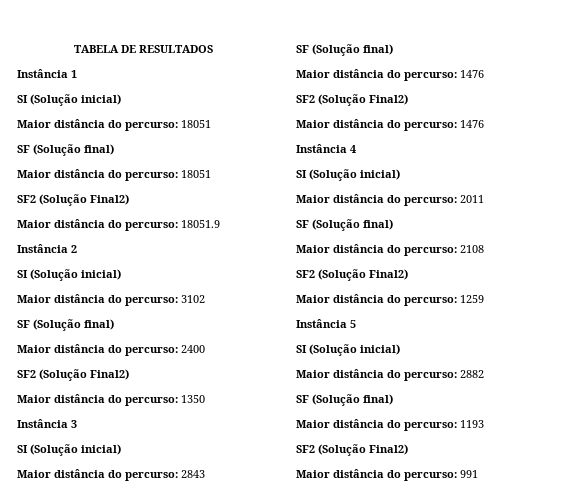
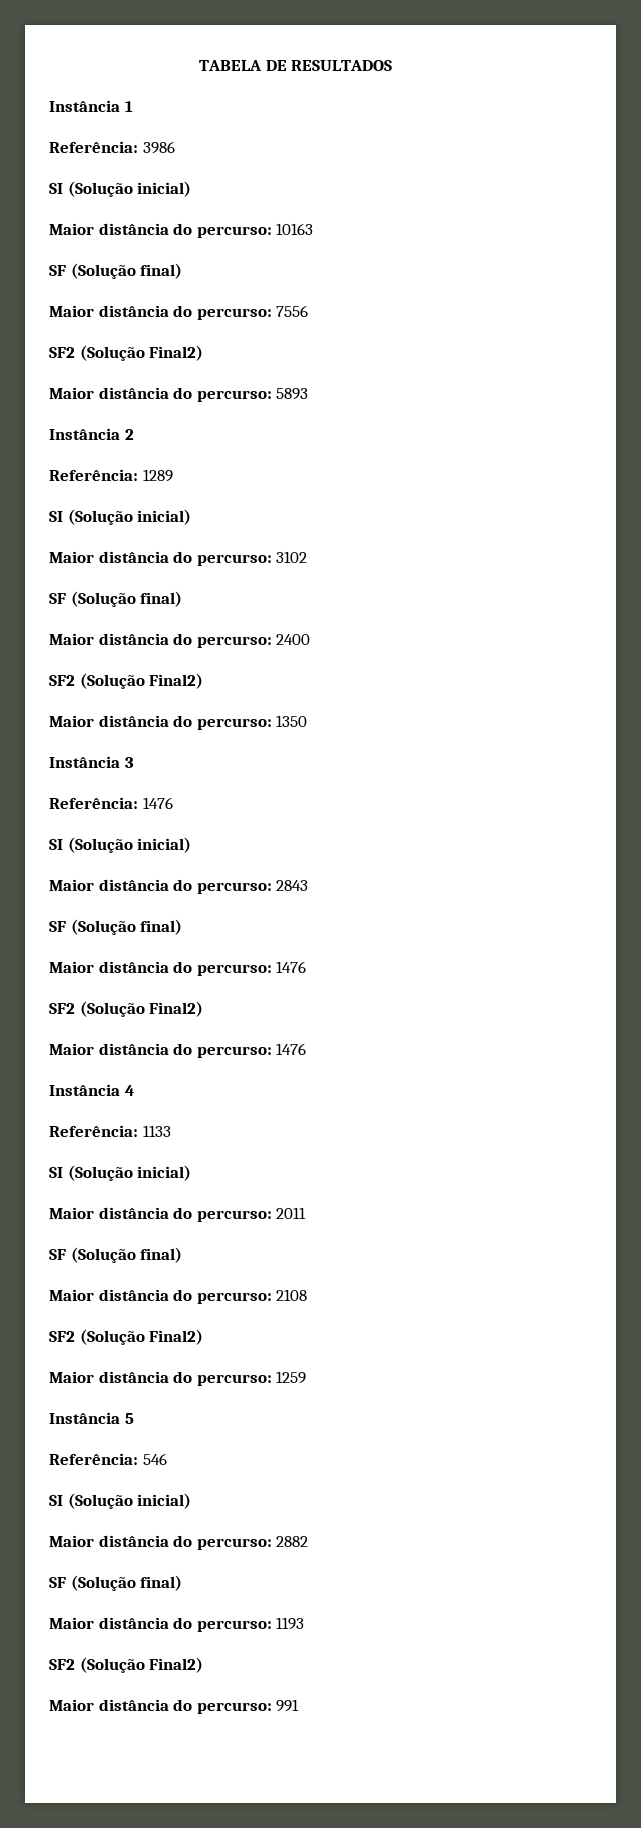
[17,94,121,106] [17,119,211,131] [17,144,114,156] [17,169,211,181] [17,194,129,206] [17,219,220,231] // SI (Solução inicial) // Maior distância do percurso: 18051 // SF (Solução final) // Maior distância do percurso: 18051 // SF2 (Solução Final2) // Maior distância do percurso: 18051.9 -> [49,141,175,154] [49,181,192,197] [49,223,314,238] [49,263,183,279] [49,305,309,320] [49,345,204,361] [49,387,309,402] // Referência: 3986 // SI (Solução inicial) // Maior distância do percurso: 10163 // SF (Solução final) // Maior distância do percurso: 7556 // SF2 (Solução Final2) // Maior distância do percurso: 5893
(77, 249) none -> [49,469,173,482] // Referência: 1289
(77, 424) none -> [49,797,173,809] // Referência: 1476
(356, 149) none -> [49,1125,171,1137] // Referência: 1133
(356, 324) none -> [49,1453,167,1465] // Referência: 546

